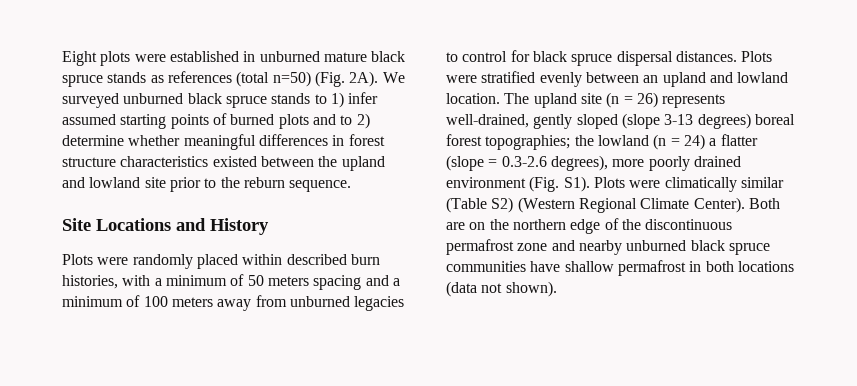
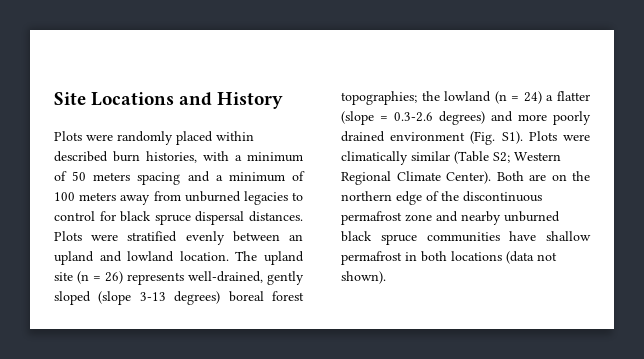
[62,51,406,66] [62,71,405,87] [62,92,379,108] [62,113,370,129] [62,134,385,150] [62,156,385,171] [62,177,352,192] Eight plots were established in unburned mature black spruce stands as references (total n=50) (Fig. 2A). We surveyed unburned black spruce stands to 1) infer assumed starting points of burned plots and to 2) determine whether meaningful differences in forest structure characteristics existed between the upland and lowland site prior to the reburn sequence. // -> (54, 98) none
[550,155,608,171] degrees), -> [439,111,513,125] degrees) and
[491,197,575,213] S2) (Western -> [493,152,561,163] S2; Western

